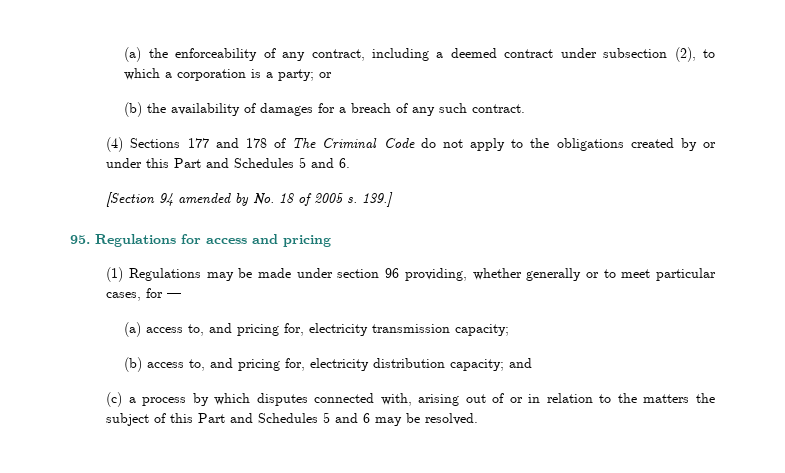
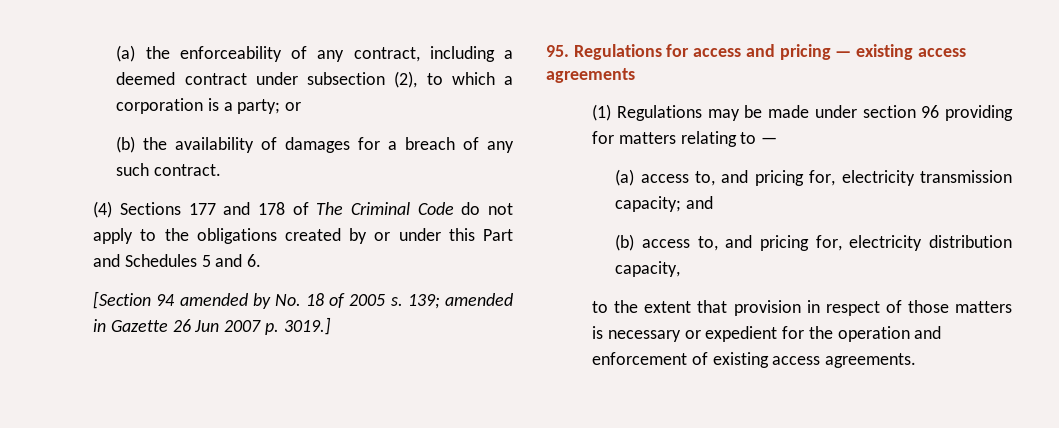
[362,192,394,207] 139.] -> [407,293,513,309] [93,317,331,335] 139; amended in Gazette 26 Jun 2007 p. 3019.]
(331, 241) none -> [835,44,966,60] [546,68,635,83] — existing access agreements
[404,268,717,281] [106,288,164,301] providing, whether generally or to meet particular cases, for -> [945,105,1013,121] [592,131,757,147] providing for matters relating to
(510, 330) none -> [685,196,713,209] and
[450,358,533,371] [106,392,716,407] [106,412,479,426] capacity; and // (c) a process by which disputes connected with, arising out of or in relation to the matters the subject of this Part and Schedules 5 and 6 may be resolved. -> [615,261,681,277] [592,300,1013,316] [592,326,942,342] [592,352,917,368] capacity, // to the extent that provision in respect of those matters is necessary or expedient for the operation and enforcement of existing access agreements.

